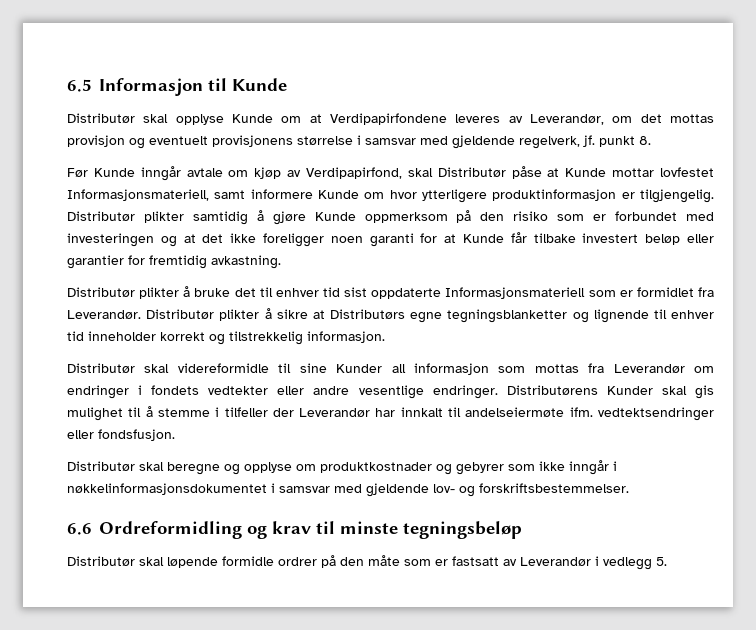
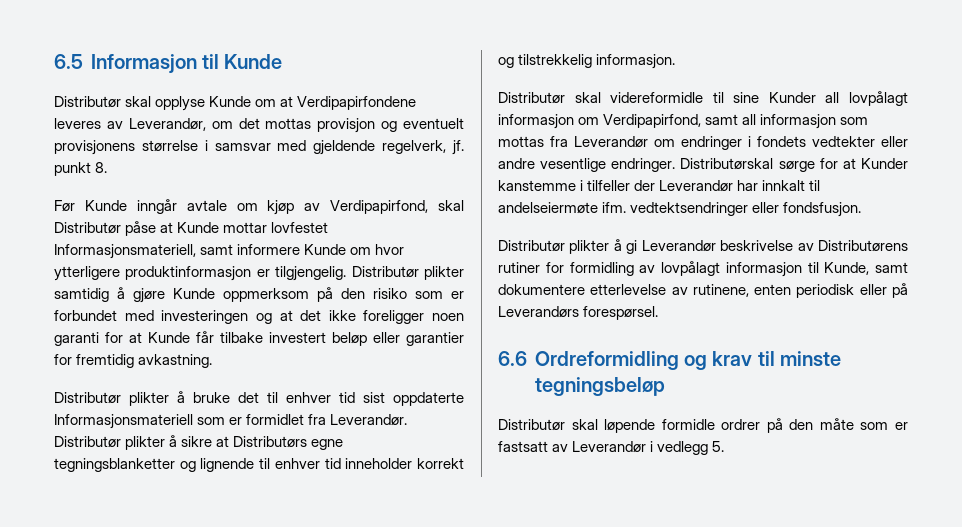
(406, 368) none -> [849,91,908,106] [498,114,757,129] lovpålagt informasjon om Verdipapirfond, samt all
[506,385,715,399] [67,406,210,421] Distributørens Kunder skal gis mulighet til å stemme -> [680,158,909,172] [498,180,576,191] Distributørskal sørge for at Kunder kanstemme
[139,460,617,475] [67,483,629,497] skal beregne og opplyse om produktkostnader og gebyrer som ikke inngår i nøkkelinformasjonsdokumentet i samsvar med gjeldende lov- og forskriftsbestemmelser. -> [569,239,909,254] [498,261,908,277] [498,283,908,298] [498,306,659,320] plikter å gi Leverandør beskrivelse av Distributørens rutiner for formidling av lovpålagt informasjon til Kunde, samt dokumentere etterlevelse av rutinene, enten periodisk eller på Leverandørs forespørsel.

